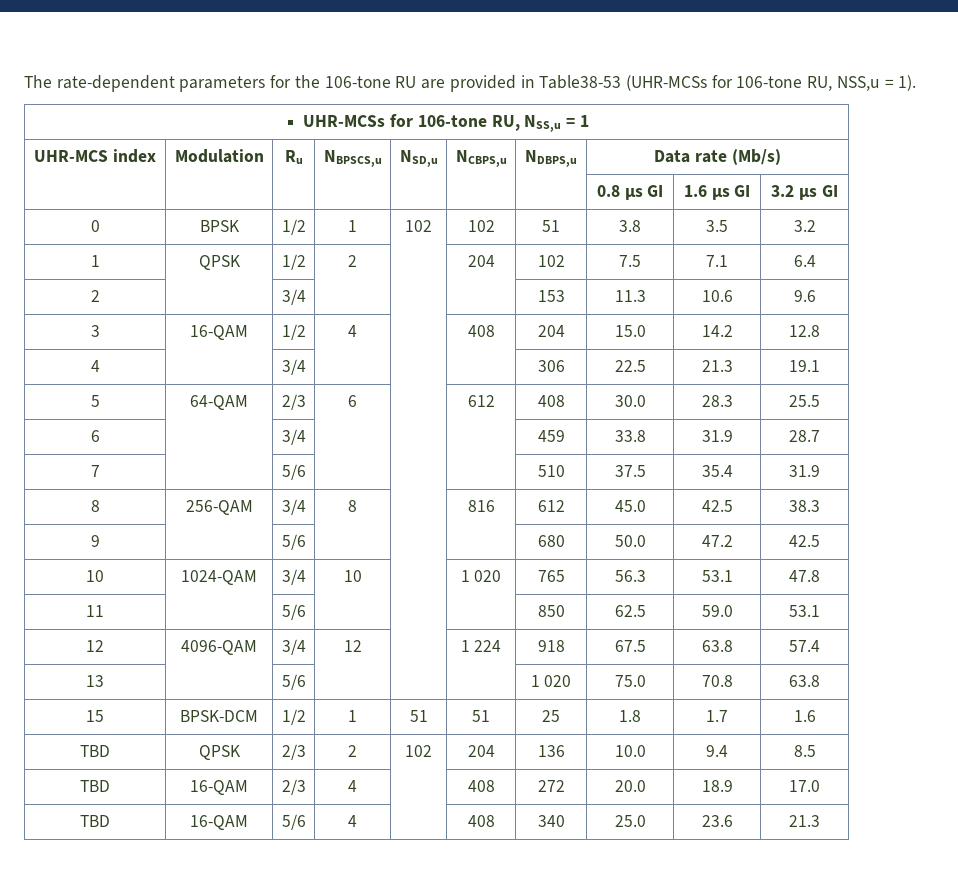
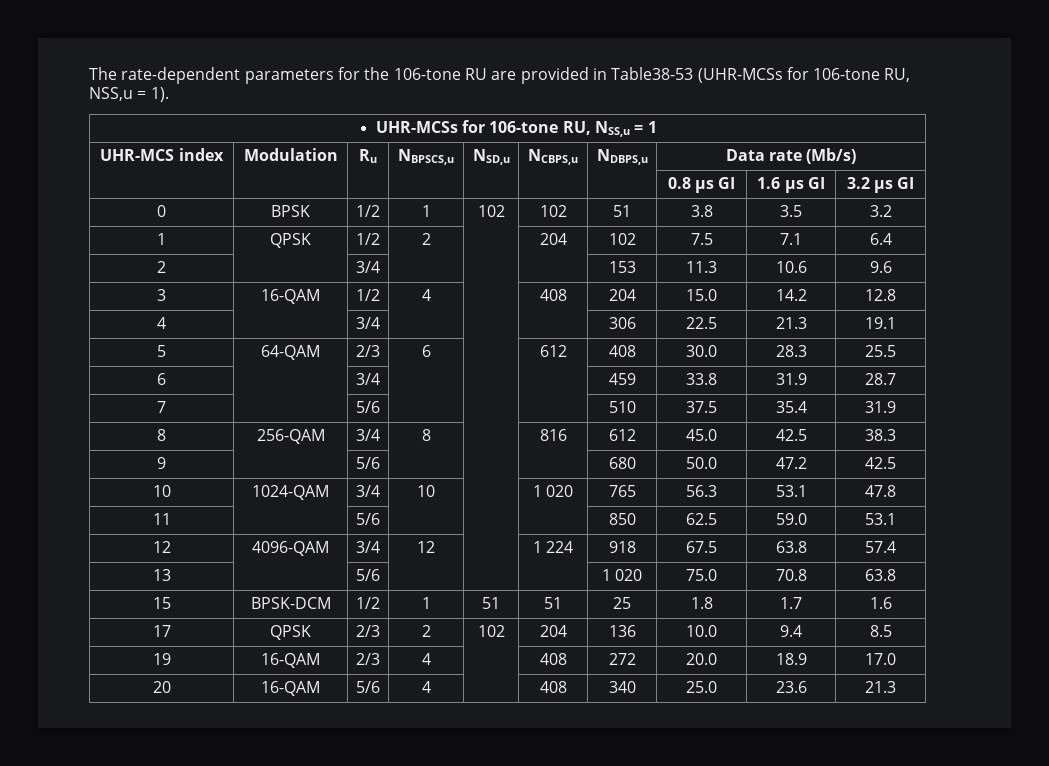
[80,745,110,757] TBD -> [152,625,171,637] 17
[80,780,110,792] TBD -> [152,653,171,665] 19
[80,815,110,827] TBD -> [152,681,171,693] 20

